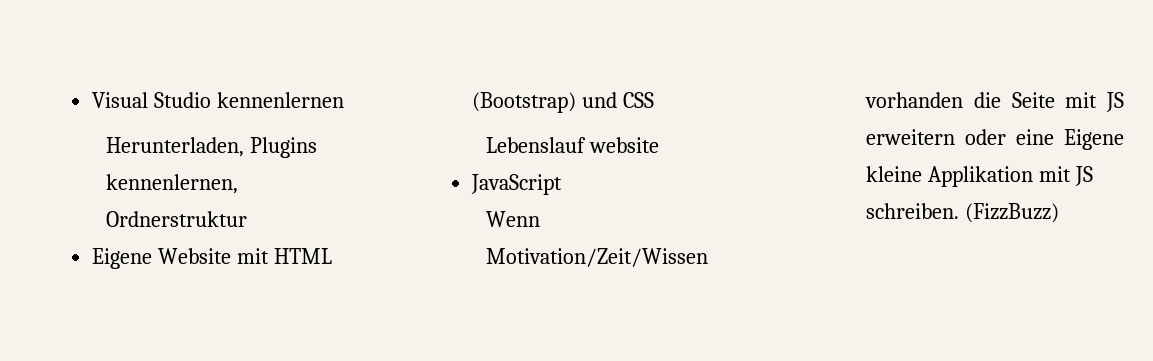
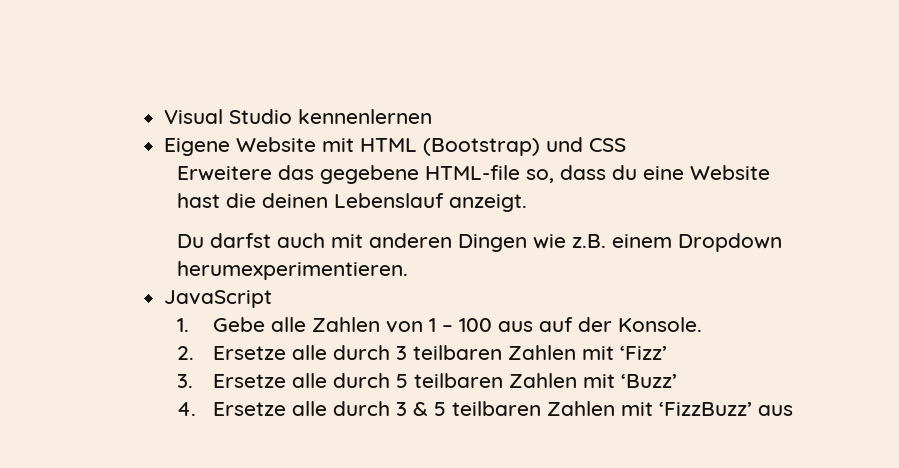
[106,137,317,158] [106,174,239,194] [106,211,248,227] // Herunterladen, Plugins kennenlernen, Ordnerstruktur -> (433, 116) none
[486,137,659,153] [470,174,562,195] [486,211,541,227] [486,248,709,267] [865,92,1124,112] [866,129,1124,150] [866,166,1093,187] [866,203,1059,223] Lebenslauf website // JavaScript // Wenn Motivation/Zeit/Wissen vorhanden die Seite mit JS erweitern oder eine Eigene kleine Applikation mit JS schreiben. (FizzBuzz) -> [177,165,771,184] [177,193,528,212] [177,233,783,252] [177,261,409,280] [164,290,273,308] [177,317,703,333] [177,345,668,360] [177,373,678,388] [177,401,794,416] Erweitere das gegebene HTML-file so, dass du eine Website hast die deinen Lebenslauf anzeigt. // Du darfst auch mit anderen Dingen wie z.B. einem Dropdown herumexperimentieren. // JavaScript // 1. Gebe alle Zahlen von 1 – 100 aus auf der Konsole. // 2. Ersetze alle durch 3 teilbaren Zahlen mit ‘Fizz’ // 3. Ersetze alle durch 5 teilbaren Zahlen mit ‘Buzz’ // 4. Ersetze alle durch 3 & 5 teilbaren Zahlen mit ‘FizzBuzz’ aus

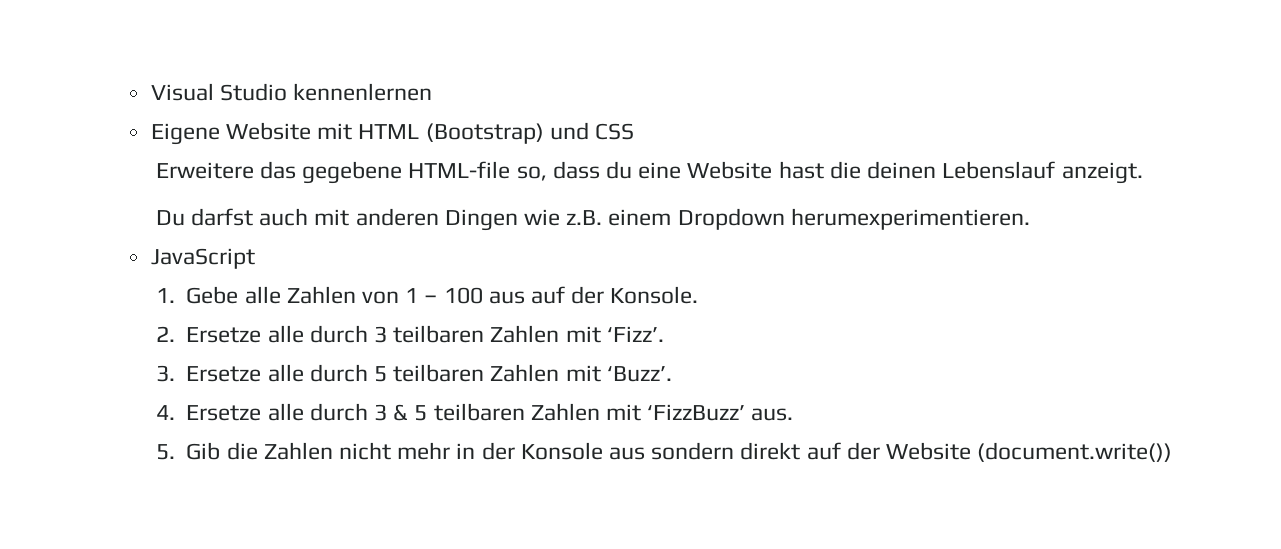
[620,346,668,360] ‘Fizz’ -> [606,326,664,342] ‘Fizz’.
[621,374,678,388] ‘Buzz’ -> [606,366,672,382] ‘Buzz’.
[758,405,794,416] aus -> [751,408,794,421] [155,442,1173,462] aus. // 5. Gib die Zahlen nicht mehr in der Konsole aus sondern direkt auf der Website (document.write())

